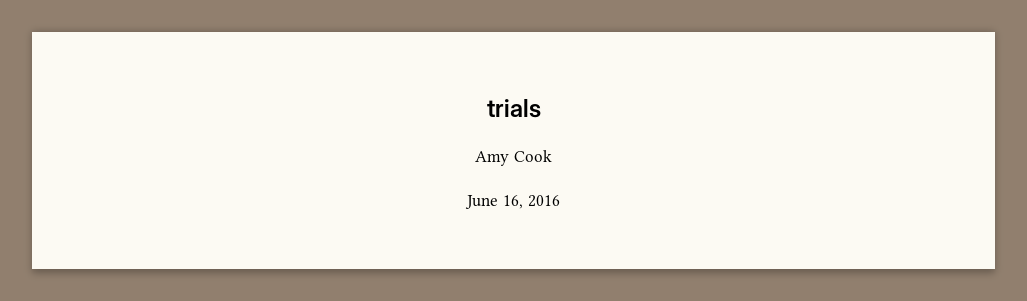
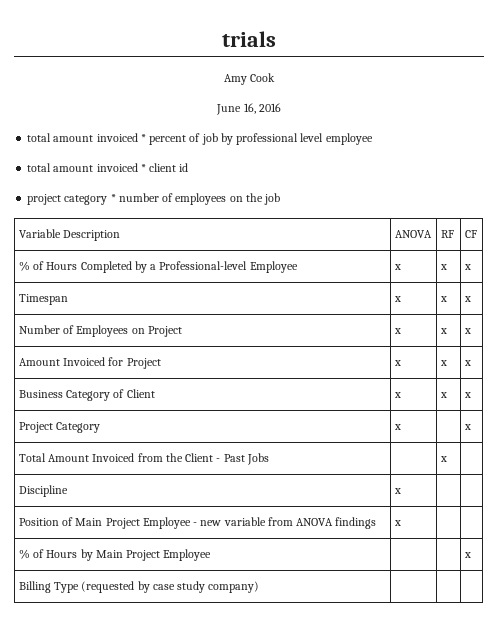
(560, 201) none -> [27,133,373,145] [27,163,189,172] [27,193,281,205] [18,229,121,241] [394,230,432,238] [440,230,454,238] [464,230,477,238] [18,261,298,273] [393,264,401,270] [439,264,447,270] [463,264,471,270] [18,294,68,305] [393,296,401,302] [439,296,447,302] [463,296,471,302] [18,325,182,337] [393,328,401,334] [439,328,447,334] [463,328,471,334] [18,357,161,369] [393,360,401,366] [439,360,447,366] [463,360,471,366] [18,389,155,401] [393,392,401,398] [439,392,447,398] [463,392,471,398] [18,422,101,433] [393,424,401,430] [463,424,471,430] [18,453,269,465] [439,456,447,462] [18,485,68,497] [393,488,401,494] [18,517,377,529] [393,520,401,526] [18,549,212,561] [463,552,471,558] [18,581,260,593] // total amount invoiced * percent of job by professional level employee // total amount invoiced * client id // project category * number of employees on the job // Variable Description | ANOVA | RF | CF // % of Hours Completed by a Professional-level Employee | x | x | x // Timespan | x | x | x // Number of Employees on Project | x | x | x // Amount Invoiced for Project | x | x | x // Business Category of Client | x | x | x // Project Category | x | | x // Total Amount Invoiced from the Client - Past Jobs | | x | // Discipline | x | | // Position of Main Project Employee - new variable from ANOVA findings | x | | // % of Hours by Main Project Employee | | | x // Billing Type (requested by case study company) | | |

